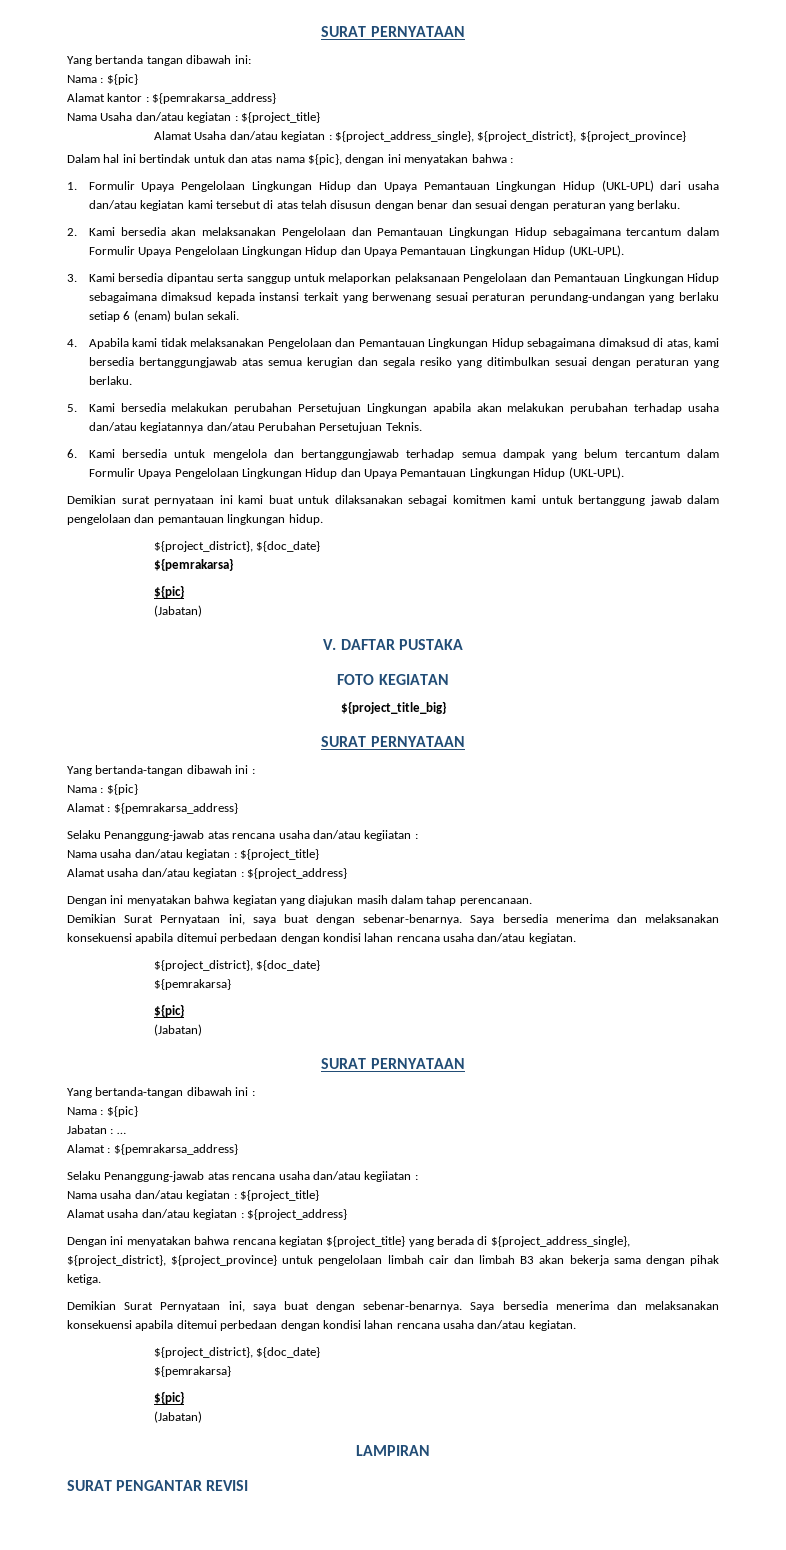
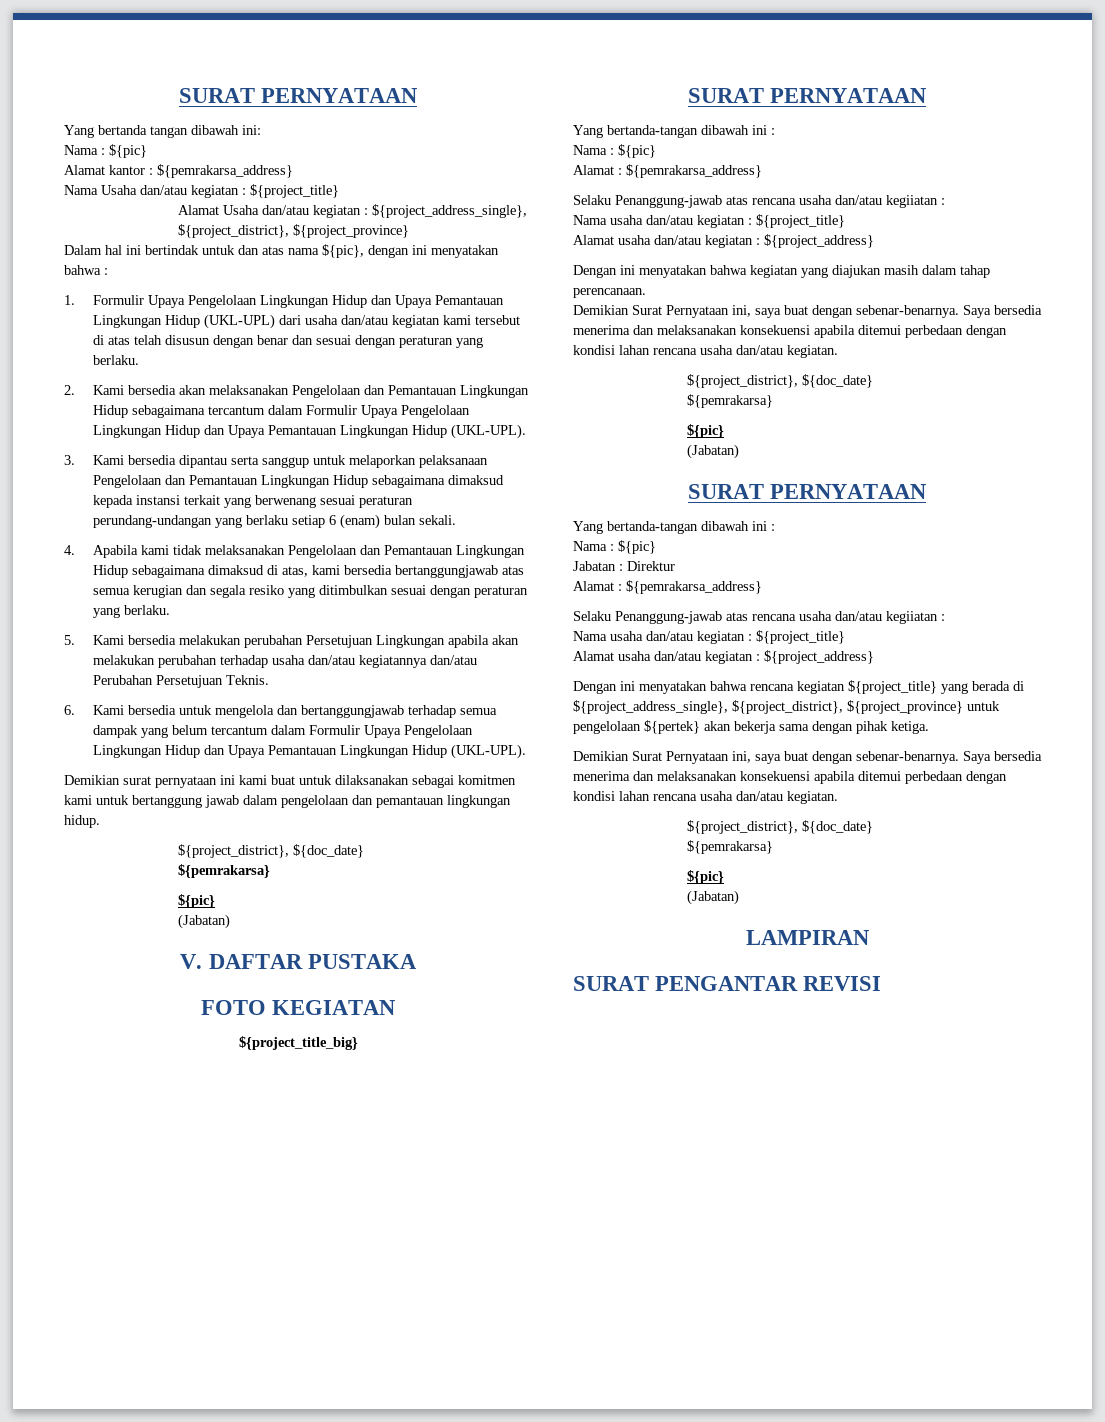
[116,1132,126,1134] … -> [627,561,675,571] Direktur
[387,1255,535,1264] limbah cair dan limbah B3 -> [644,720,700,734] ${pertek}

